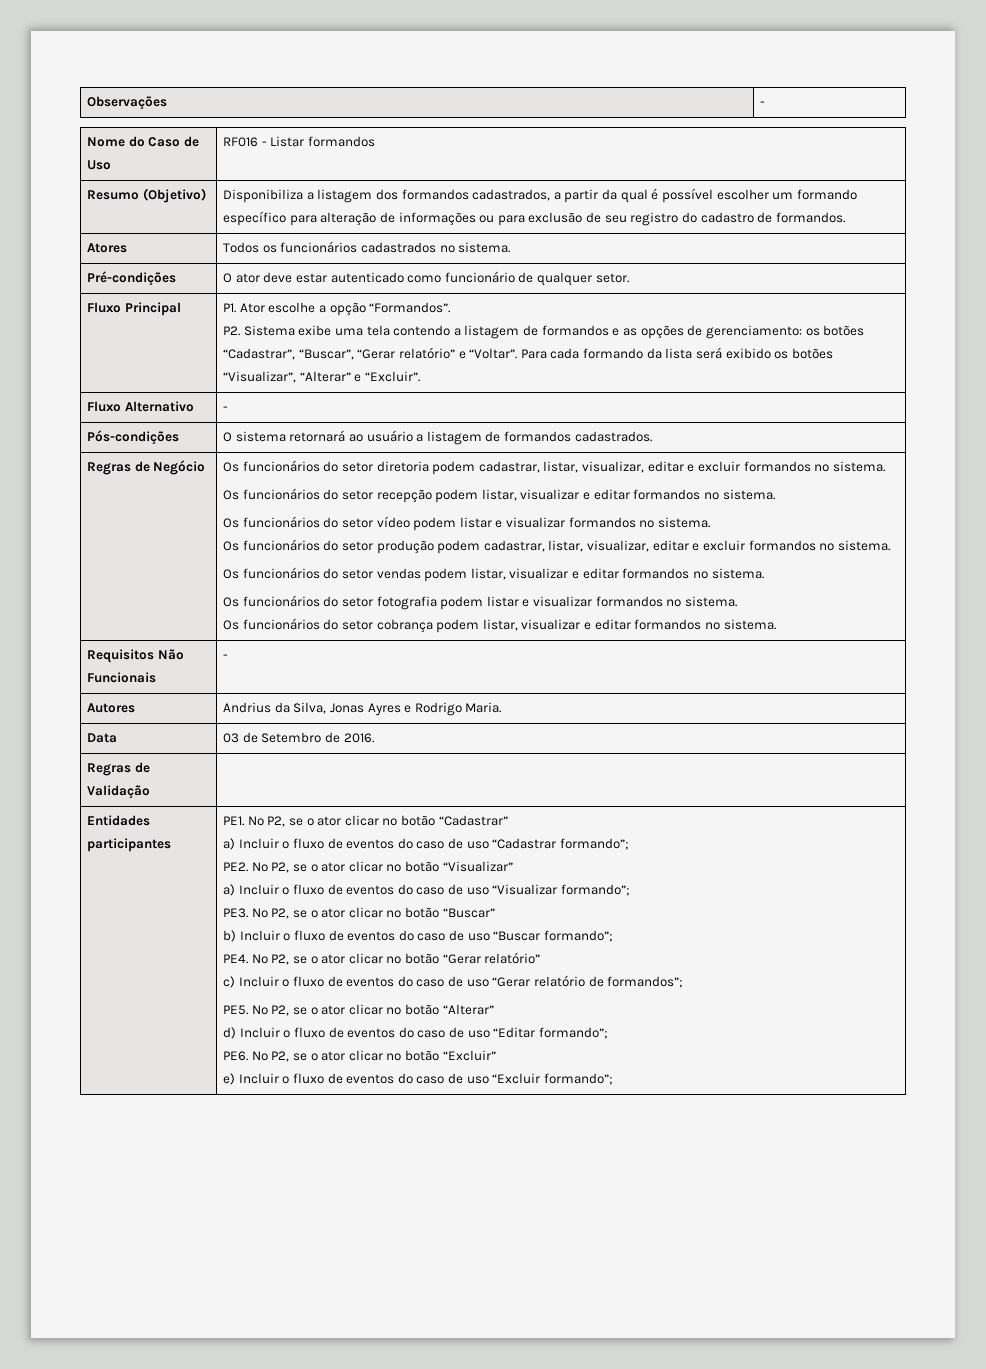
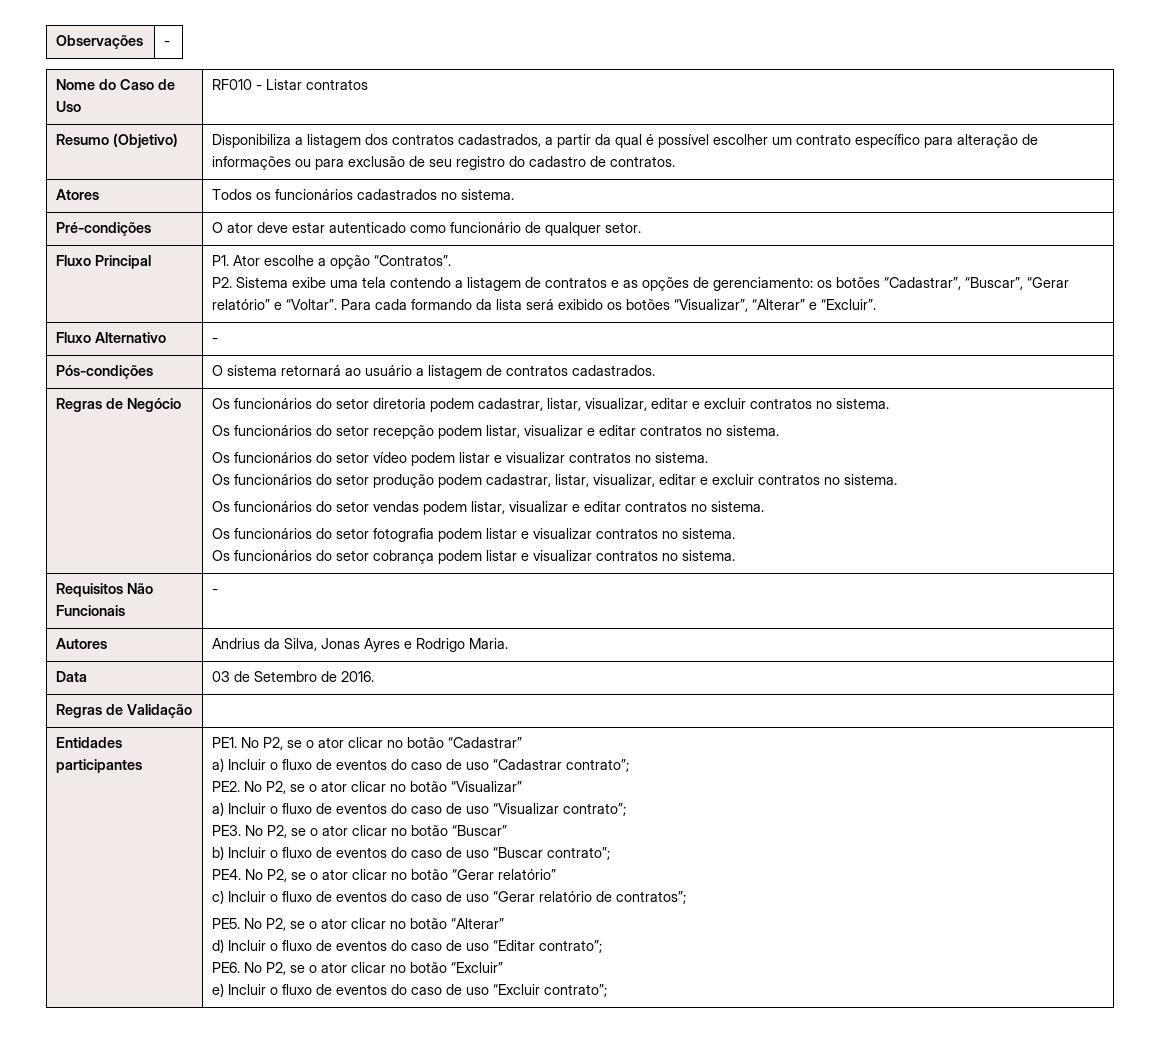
[222,137,258,147] RF016 -> [212,79,253,90] RF010
[307,136,375,147] formandos -> [306,79,369,90] contratos
[401,189,469,200] formandos -> [392,134,455,145] contratos
[796,189,857,200] formando -> [796,134,852,145] contrato
[775,212,845,223] formandos. -> [610,156,676,167] contratos.
[369,302,451,313] “Formandos”. -> [374,255,452,266] “Contratos”.
[541,325,609,336] formandos -> [545,277,608,288] contratos
[504,431,572,442] formandos -> [506,365,569,376] contratos
[743,461,811,472] formandos -> [750,398,813,409] contratos
[633,489,701,500] formandos -> [640,425,703,436] contratos
[568,517,636,528] formandos -> [569,452,632,463] contratos
[748,540,816,551] formandos -> [758,474,821,485] contratos
[622,568,690,579] formandos -> [625,501,688,512] contratos
[595,596,663,607] formandos -> [596,528,659,539] contratos
[482,619,702,631] listar, visualizar e editar formandos -> [486,550,659,561] listar e visualizar contratos
[560,838,630,850] formando”; -> [566,759,630,772] contrato”;
[561,884,631,896] formando”; -> [563,803,627,816] contrato”;
[544,930,614,942] formando”; -> [547,847,611,860] contrato”;
[607,976,684,988] formandos”; -> [616,891,687,904] contratos”;
[539,1027,609,1039] formando”; -> [539,940,603,953] contrato”;
[544,1073,614,1085] formando”; -> [544,984,608,997] contrato”;

